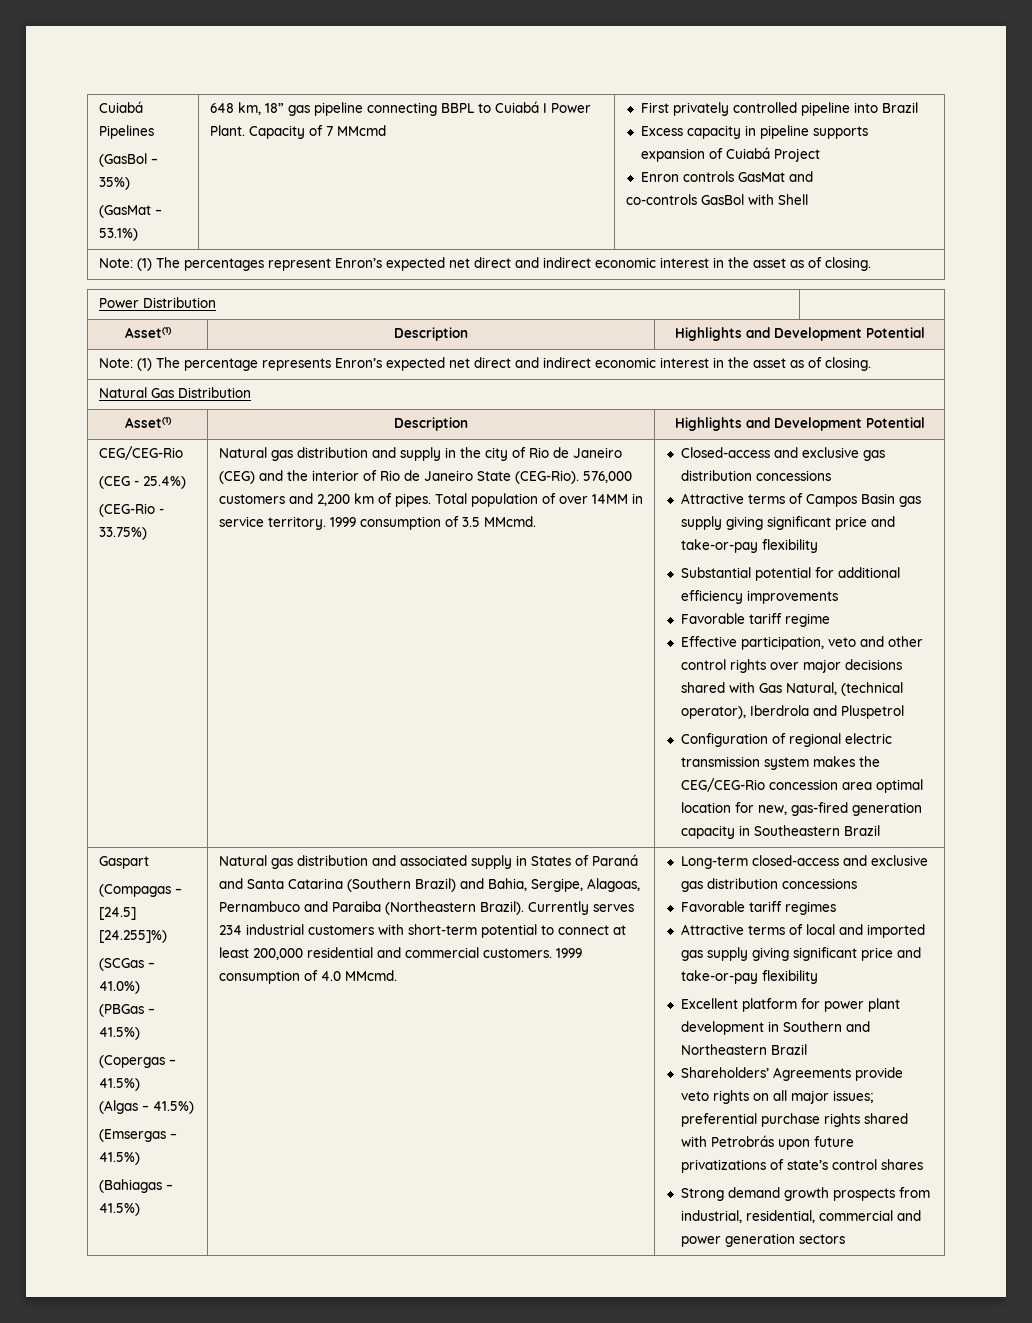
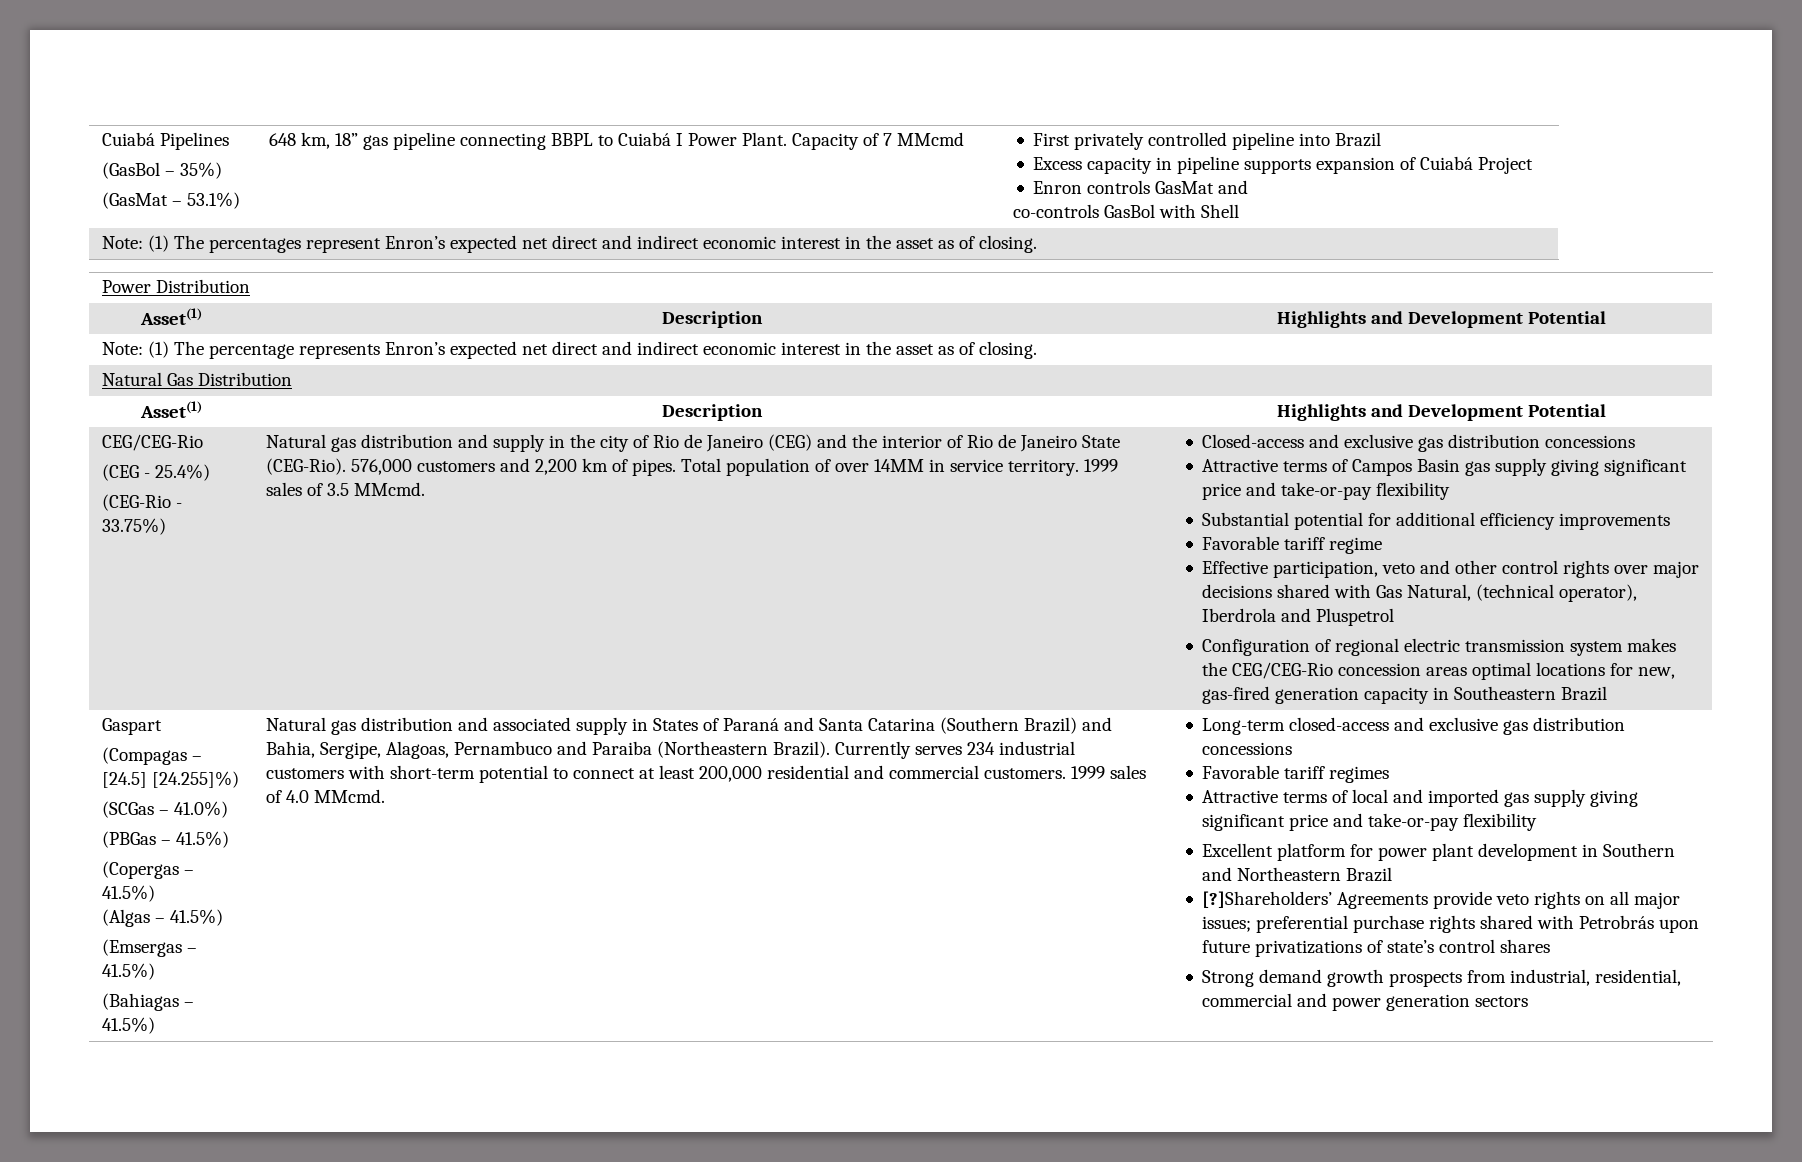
[359,516,441,530] consumption -> [265,482,302,496] sales
[841,779,923,793] [680,802,731,813] area optimal location -> [1426,662,1606,680] areas optimal locations
[218,970,300,984] consumption -> [1109,765,1146,779] sales
[680,1067,769,1078] Shareholders’ -> [1202,891,1333,908] [?]Shareholders’

